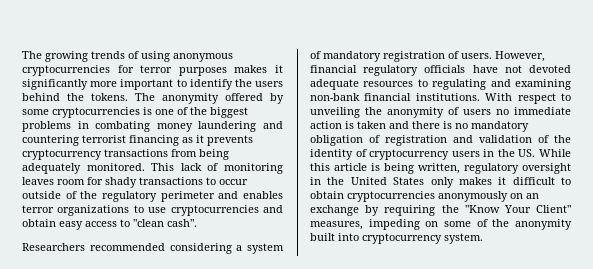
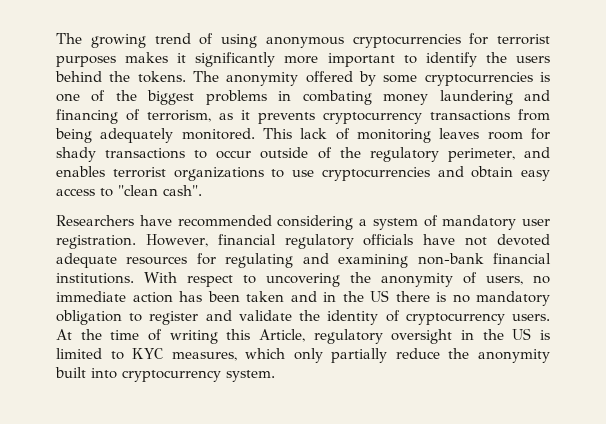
[91,51,125,59] trends -> [154,33,191,44] trend
[140,65,173,73] terror -> [497,34,550,45] terrorist
[22,135,179,146] countering terrorist financing -> [56,109,211,124] financing of terrorism,
[160,191,215,202] perimeter -> [447,148,515,162] perimeter,
[22,205,54,213] terror -> [112,167,166,178] terrorist
(85, 247) none -> [139,215,172,226] have
[383,51,492,62] registration of users. -> [522,219,550,226] [56,235,136,249] user registration.
[417,79,428,87] to -> [196,253,216,265] for
[310,107,360,118] unveiling -> [266,273,340,287] uncovering
[463,109,491,115] users -> [486,276,523,285] users,
[345,121,409,129] is taken and -> [179,290,389,302] has been taken and in the US
[369,135,571,146] [310,149,571,160] [310,163,571,174] [310,177,571,188] [310,191,539,202] [310,205,571,216] [310,219,488,230] of registration and validation of the identity of cryptocurrency users in the US. While this article is being written, regulatory oversight in the United States only makes it difficult to obtain cryptocurrencies anonymously on an exchange by requiring the "Know Your Client" measures, impeding on some of -> [129,310,550,325] [56,328,551,344] [56,348,440,363] to register and validate the identity of cryptocurrency users. At the time of writing this Article, regulatory oversight in the US is limited to KYC measures, which only partially reduce

